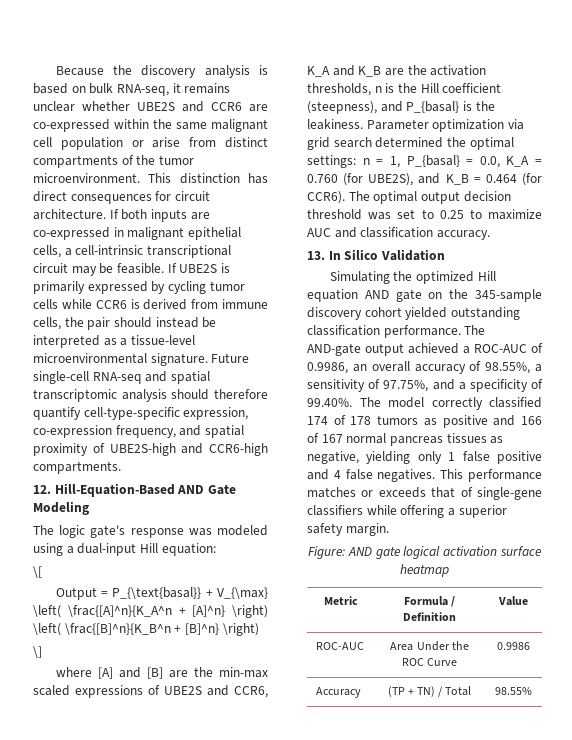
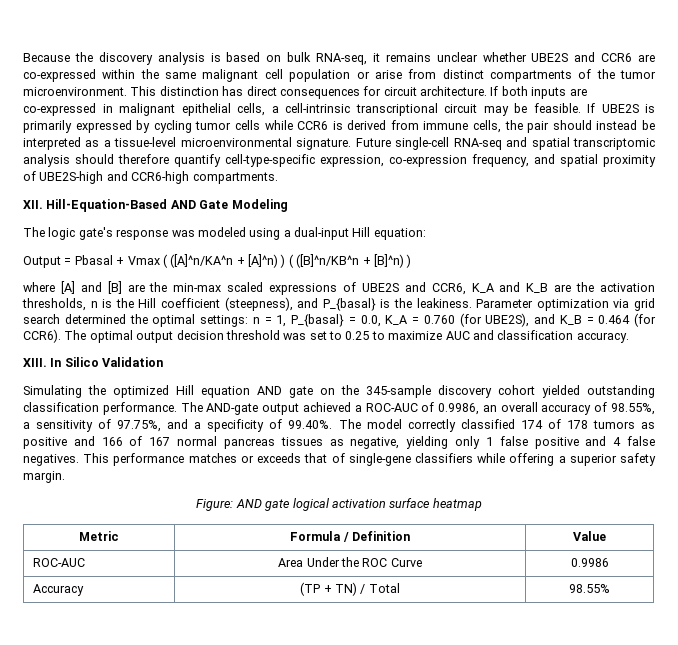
[33,485,51,494] 12. -> [23,200,43,209] XII.
[33,566,42,578] // \[ -> (426, 234) none
[112,587,268,599] [33,605,268,618] [33,623,259,636] [33,646,42,658] P_{\text{basal}} + V_{\max} \left( \frac{[A]^n}{K_A^n + [A]^n} \right) \left( \frac{[B]^n}{K_B^n + [B]^n} \right) // \] -> [74,254,412,268] Pbasal + Vmax ( ([A]^n/KA^n + [A]^n) ) ( ([B]^n/KB^n + [B]^n) )
[307,251,325,260] 13. -> [23,358,47,367] XIII.

